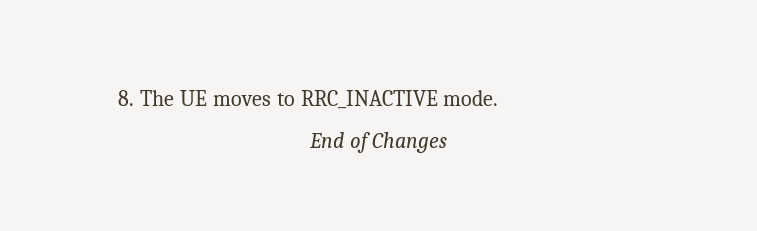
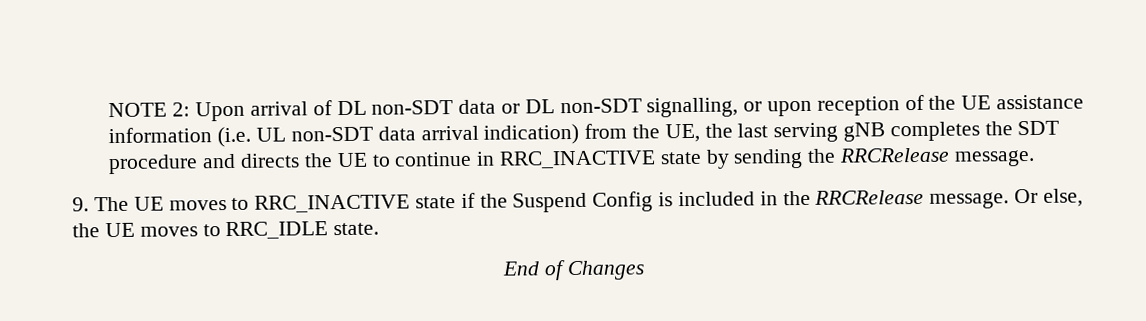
[117,90,134,106] 8. -> [108,94,1084,122] [108,120,1060,148] [108,147,1035,175] [72,197,90,212] NOTE 2: Upon arrival of DL non-SDT data or DL non-SDT signalling, or upon reception of the UE assistance information (i.e. UL non-SDT data arrival indication) from the UE, the last serving gNB completes the SDT procedure and directs the UE to continue in RRC_INACTIVE state by sending the RRCRelease message. // 9.
[443,90,499,106] mode. -> [415,188,1083,213] [72,221,380,240] state if the Suspend Config is included in the RRCRelease message. Or else, the UE moves to RRC_IDLE state.

